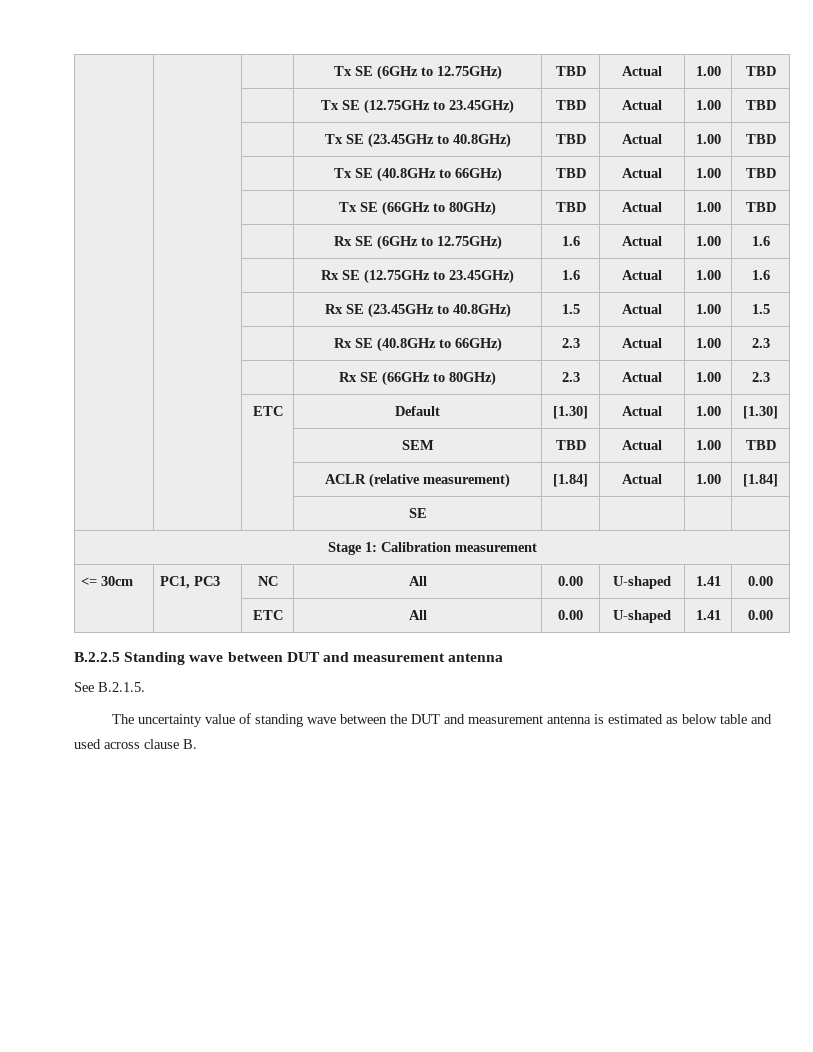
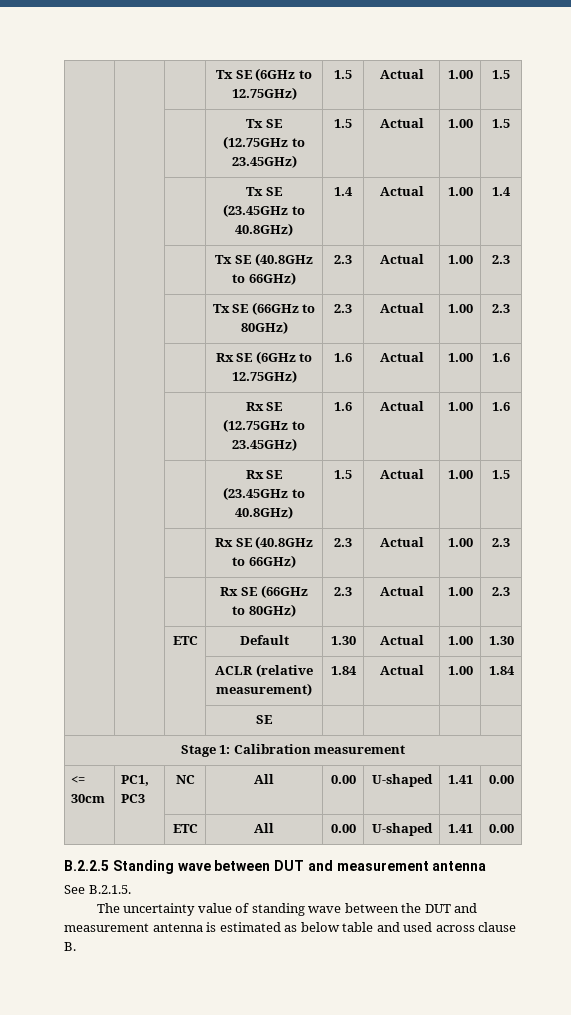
[555,66,586,76] [622,66,662,76] [695,66,721,76] [745,66,776,76] TBD | Actual | 1.00 | TBD -> [334,70,352,79] [379,69,424,79] [447,70,473,79] [492,70,510,79] 1.5 | Actual | 1.00 | 1.5
[555,100,586,110] [622,100,662,110] [695,100,721,110] [745,100,776,110] TBD | Actual | 1.00 | TBD -> [334,119,352,128] [379,118,424,128] [447,119,473,128] [492,119,510,128] 1.5 | Actual | 1.00 | 1.5
[555,134,586,144] [622,134,662,144] [695,134,721,144] [745,134,776,144] TBD | Actual | 1.00 | TBD -> [334,187,353,196] [379,186,424,196] [447,187,473,196] [492,187,511,196] 1.4 | Actual | 1.00 | 1.4
[555,168,586,178] [622,168,662,178] [695,168,721,178] [745,168,776,178] TBD | Actual | 1.00 | TBD -> [334,255,352,264] [379,254,424,264] [447,255,473,264] [492,255,510,264] 2.3 | Actual | 1.00 | 2.3
[555,202,586,212] [622,202,662,212] [695,202,721,212] [745,202,776,212] TBD | Actual | 1.00 | TBD -> [334,304,352,313] [379,303,424,313] [447,304,473,313] [492,304,510,313] 2.3 | Actual | 1.00 | 2.3
[553,406,588,419] [622,406,662,416] [695,406,721,416] [743,406,778,419] [401,440,434,450] [555,440,586,450] [622,440,662,450] [695,440,721,450] [745,440,776,450] [1.30] | Actual | 1.00 | [1.30] // | | | SEM | TBD | Actual | 1.00 | TBD -> [330,636,356,645] [379,635,424,645] [447,636,473,645] [488,636,514,645] 1.30 | Actual | 1.00 | 1.30
[553,474,588,487] [622,474,662,484] [695,474,721,484] [743,474,778,487] [1.84] | Actual | 1.00 | [1.84] -> [330,666,357,675] [379,665,424,675] [447,666,473,675] [488,666,515,675] 1.84 | Actual | 1.00 | 1.84

